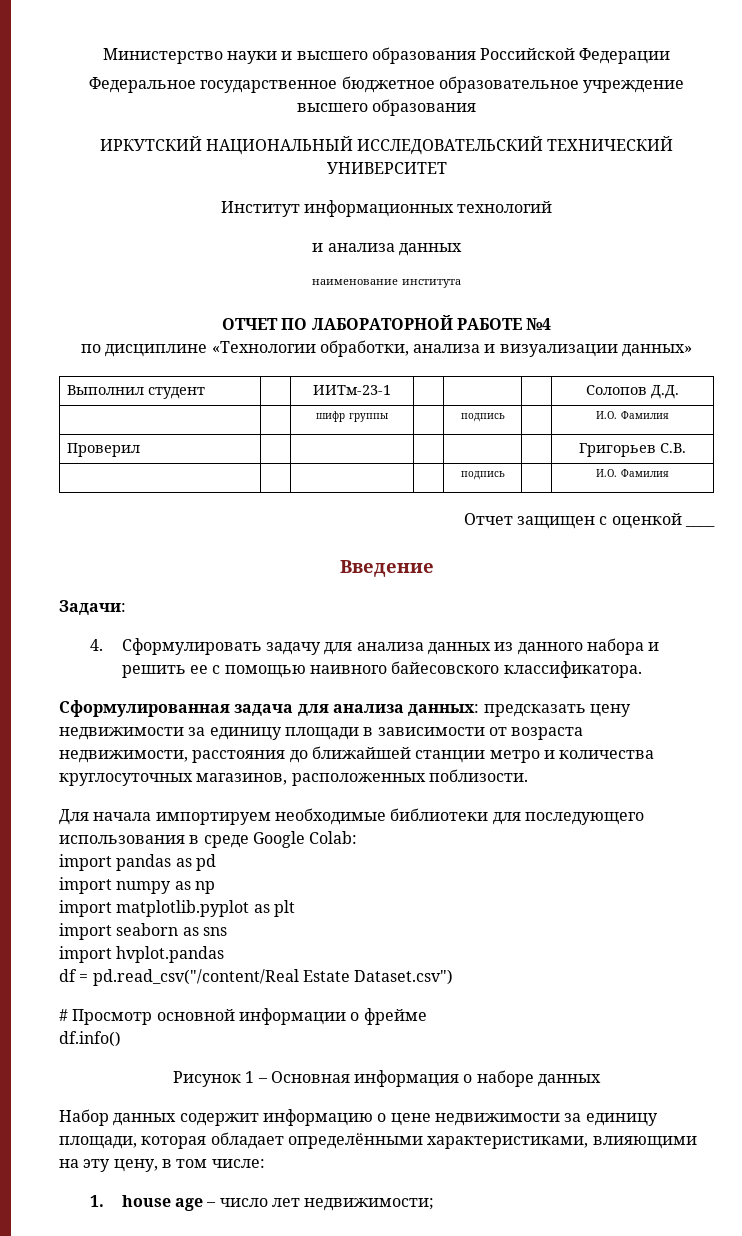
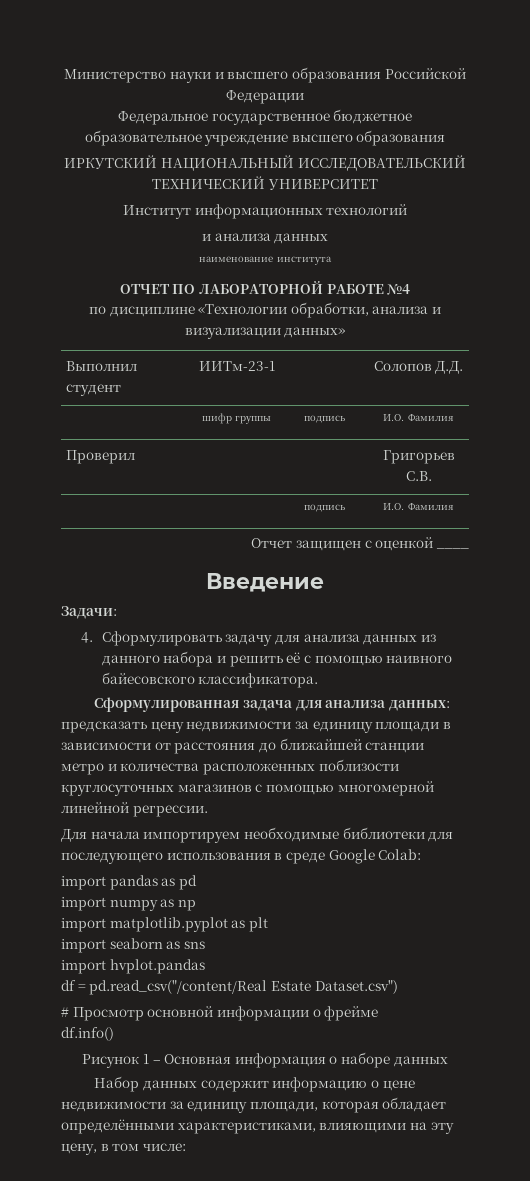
[189,665,208,674] ее -> [286,652,301,663] её
[511,727,584,740] [59,750,188,763] возраста недвижимости, -> (171, 746) none
[59,769,528,786] круглосуточных магазинов, расположенных поблизости. -> [202,759,399,775] [61,781,434,796] [61,802,208,817] расположенных поблизости круглосуточных магазинов с помощью многомерной линейной регрессии.
[90,1195,435,1211] // 1. house age – число лет недвижимости; -> (186, 1147) none

